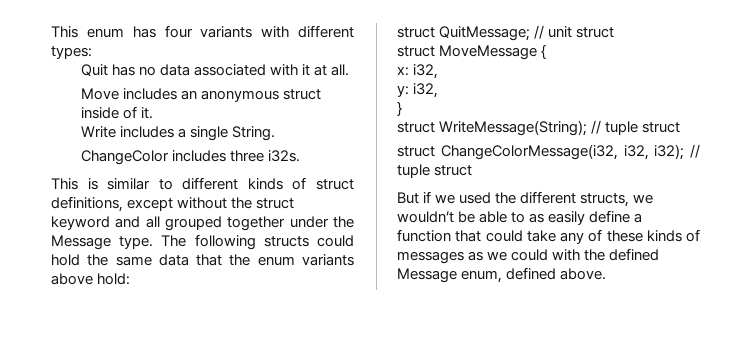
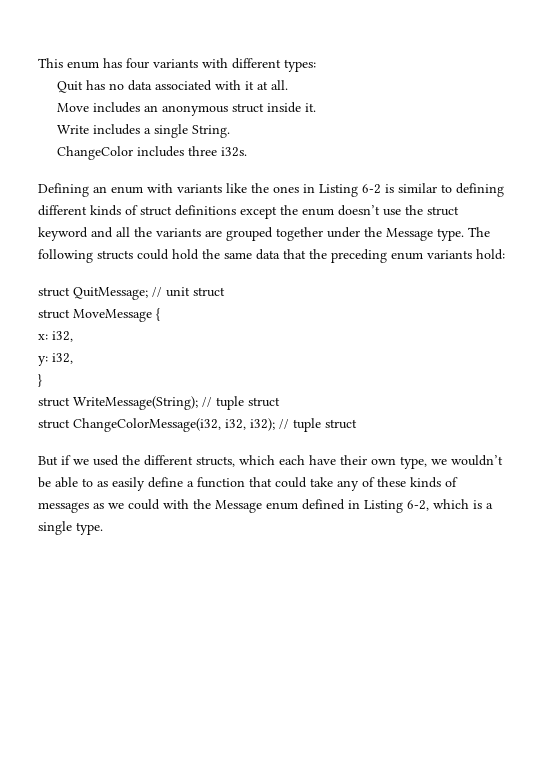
[122,106,137,119] of -> (302, 107) none
[51,178,78,190] This -> [38,183,381,197] Defining an enum with variants like the ones in Listing 6-2
(173, 184) none -> [456,183,504,197] defining
[51,196,228,212] definitions, except without -> [175,205,401,219] definitions except the enum doesn’t use
(160, 222) none -> [134,227,222,237] the variants are
(251, 260) none -> [331,249,387,263] preceding
[51,273,93,285] above -> (472, 254) none
(630, 200) none -> [239,455,427,469] which each have their own type,
[609,248,660,261] [397,267,607,283] defined Message enum, defined above. -> [215,499,493,513] [38,521,103,535] Message enum defined in Listing 6-2, which is a single type.

